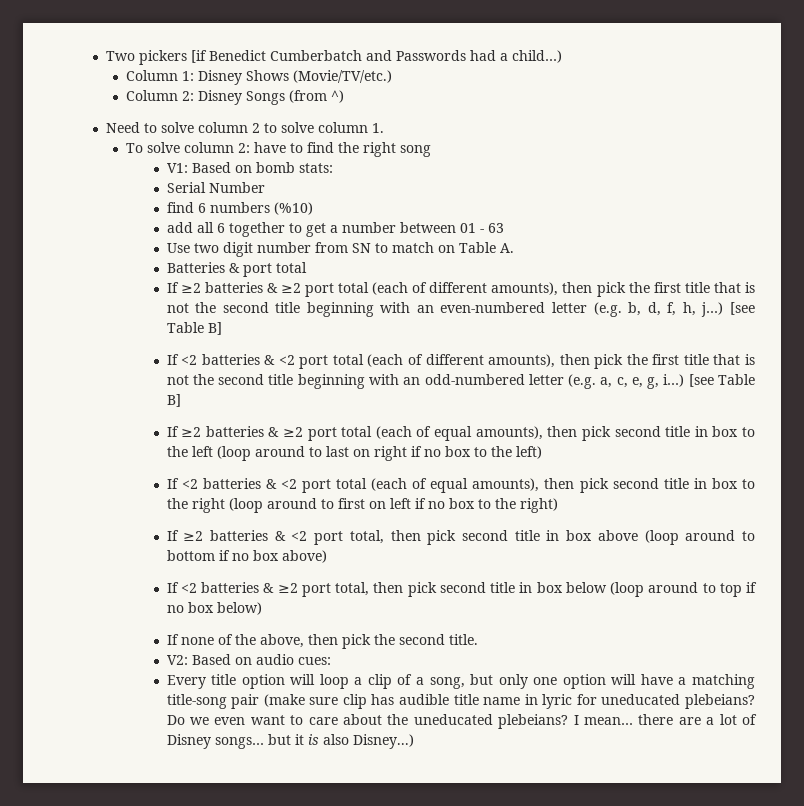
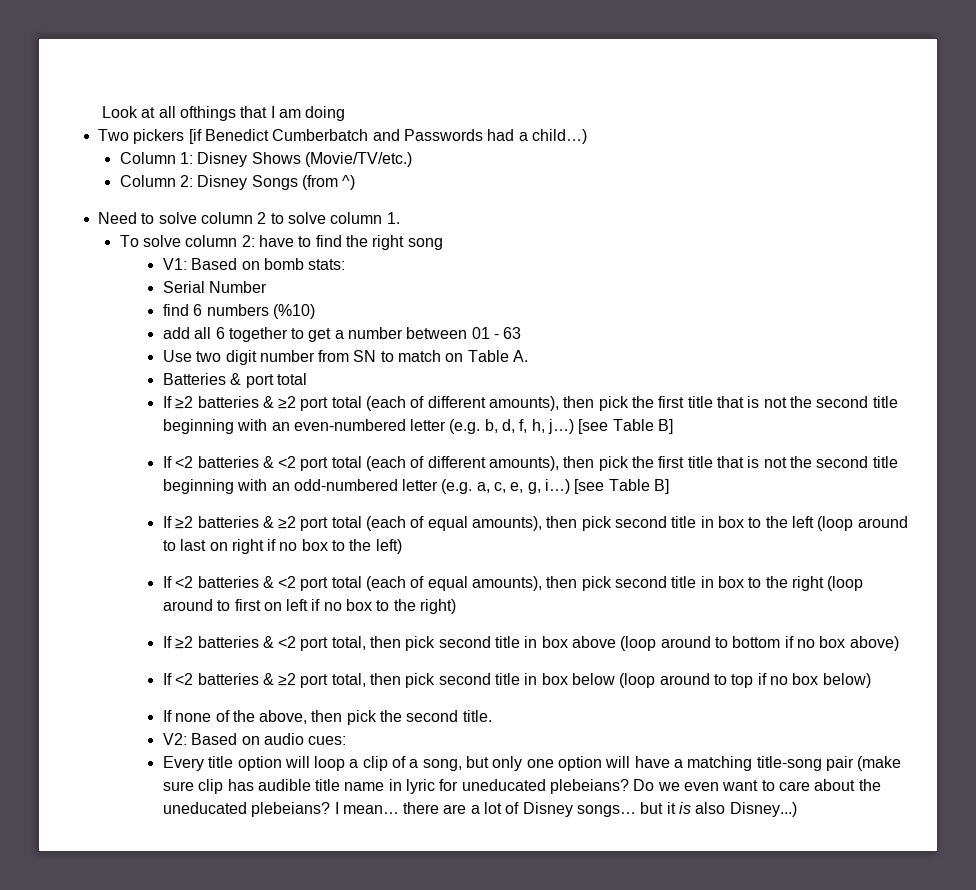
(105, 56) none -> [102,106,346,121] Look at all ofthings that I am doing //

